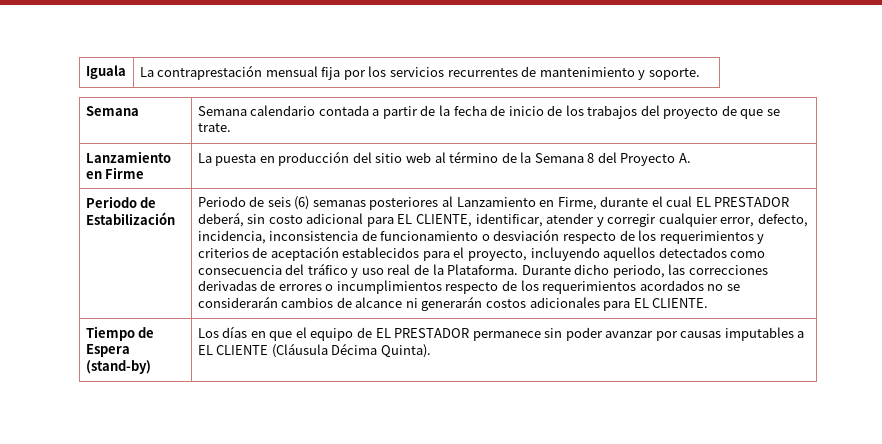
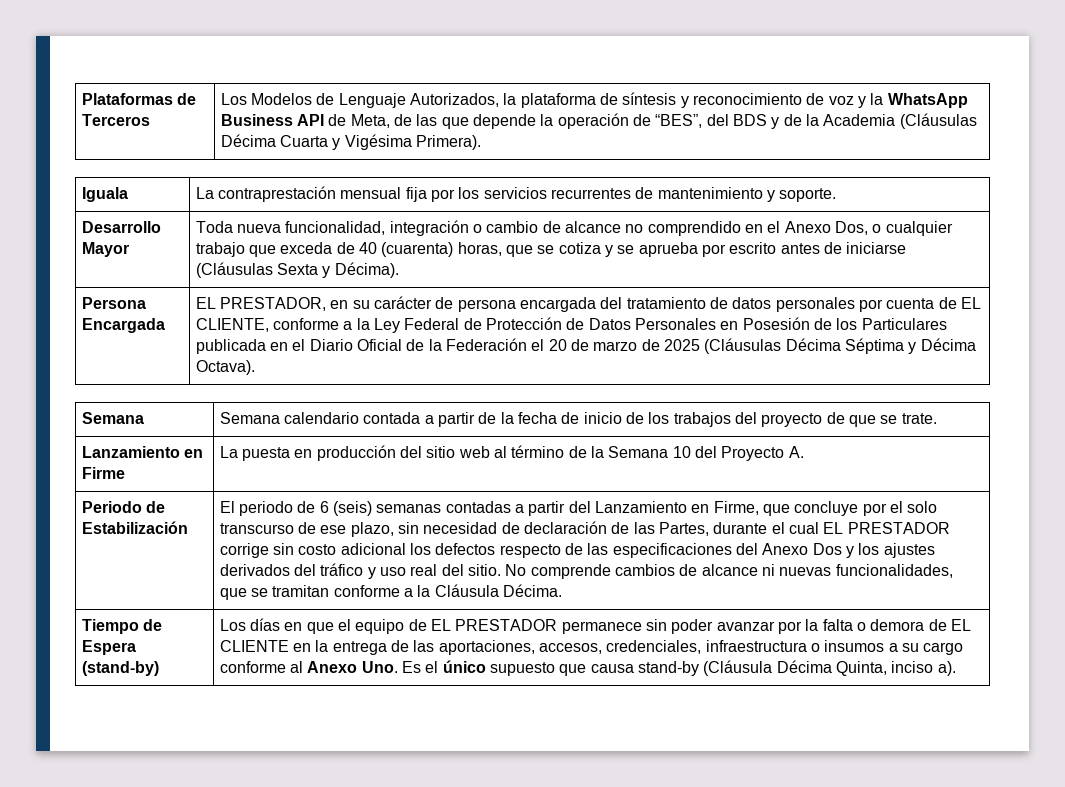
(85, 72) none -> [81,93,197,105] [81,114,150,126] [220,92,968,108] [220,113,977,129] [220,134,482,150] Plataformas de Terceros | Los Modelos de Lenguaje Autorizados, la plataforma de síntesis y reconocimiento de voz y la WhatsApp Business API de Meta, de las que depende la operación de “BES”, del BDS y de la Academia (Cláusulas Décima Cuarta y Vigésima Primera). //
(700, 74) none -> [81,221,161,233] [81,242,129,257] [195,220,953,236] [195,242,907,257] [195,262,399,278] [81,297,146,309] [81,318,165,333] [195,296,981,312] [195,317,947,333] [195,338,976,354] [195,360,255,375] // Desarrollo Mayor | Toda nueva funcionalidad, integración o cambio de alcance no comprendido en el Anexo Dos, o cualquier trabajo que exceda de 40 (cuarenta) horas, que se cotiza y se aprueba por escrito antes de iniciarse (Cláusulas Sexta y Décima). // Persona Encargada | EL PRESTADOR, en su carácter de persona encargada del tratamiento de datos personales por cuenta de EL CLIENTE, conforme a la Ley Federal de Protección de Datos Personales en Posesión de los Particulares publicada en el Diario Oficial de la Federación el 20 de marzo de 2025 (Cláusulas Décima Séptima y Décima Octava).
[587,153,595,163] 8 -> [672,446,691,458] 10
[197,196,597,210] Periodo de seis (6) semanas posteriores al Lanzamiento en Firme, -> [219,501,938,516] [219,521,709,537] El periodo de 6 (seis) semanas contadas a partir del Lanzamiento en Firme, que concluye por el solo transcurso de ese plazo, sin necesidad de declaración de las Partes,
[197,212,244,227] deberá, -> [219,543,269,558] corrige
[366,213,808,227] [197,229,765,244] [197,246,766,261] [197,265,282,275] para EL CLIENTE, identificar, atender y corregir cualquier error, defecto, incidencia, inconsistencia de funcionamiento o desviación respecto de los requerimientos y criterios de aceptación establecidos para el proyecto, incluyendo aquellos detectados como consecuencia -> [410,543,935,558] [219,564,290,576] los defectos respecto de las especificaciones del Anexo Dos y los ajustes derivados
[413,264,768,278] [197,280,740,294] [197,296,709,311] de la Plataforma. Durante dicho periodo, las correcciones derivadas de errores o incumplimientos respecto de los requerimientos acordados no se considerarán cambios de alcance ni generarán costos adicionales para EL CLIENTE. -> [441,564,953,579] [219,584,563,600] del sitio. No comprende cambios de alcance ni nuevas funcionalidades, que se tramitan conforme a la Cláusula Décima.
[680,327,805,341] [197,343,431,358] causas imputables a EL CLIENTE (Cláusula Décima Quinta). -> [805,619,971,631] [219,640,964,655] [219,660,956,676] la falta o demora de EL CLIENTE en la entrega de las aportaciones, accesos, credenciales, infraestructura o insumos a su cargo conforme al Anexo Uno. Es el único supuesto que causa stand-by (Cláusula Décima Quinta, inciso a).

